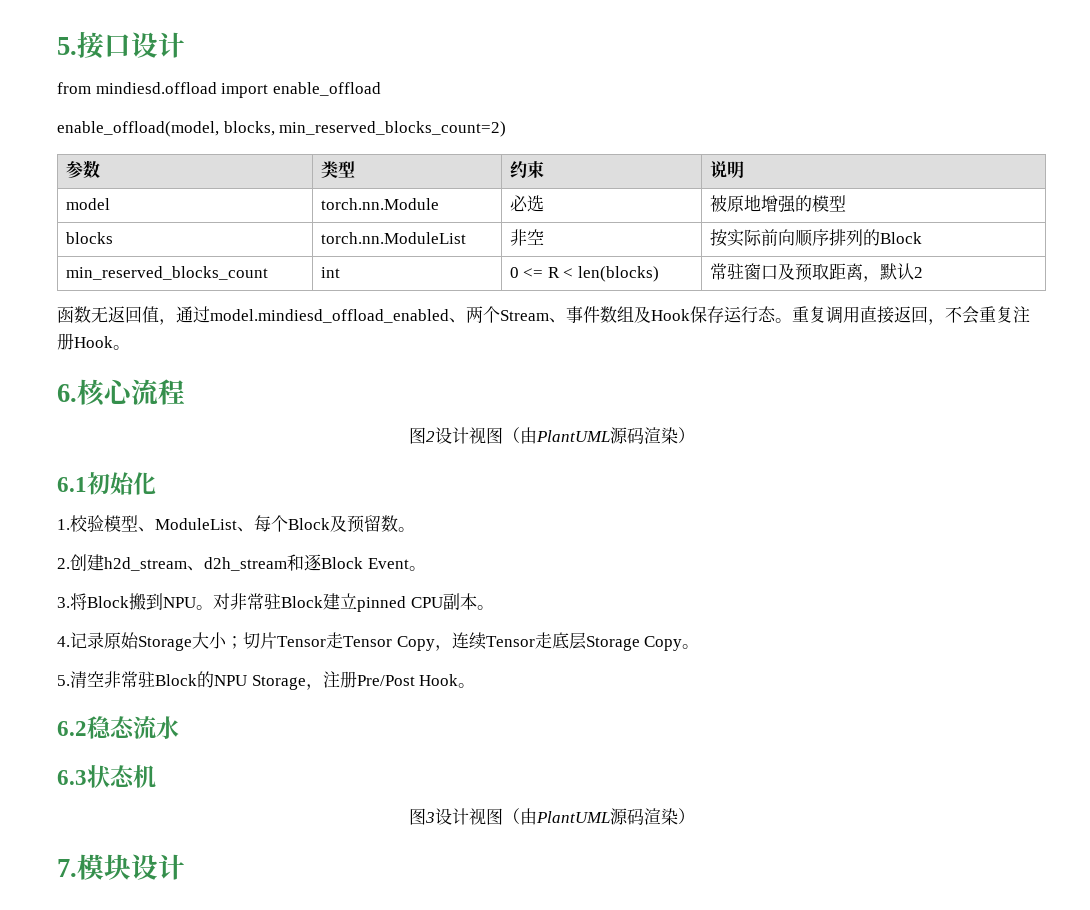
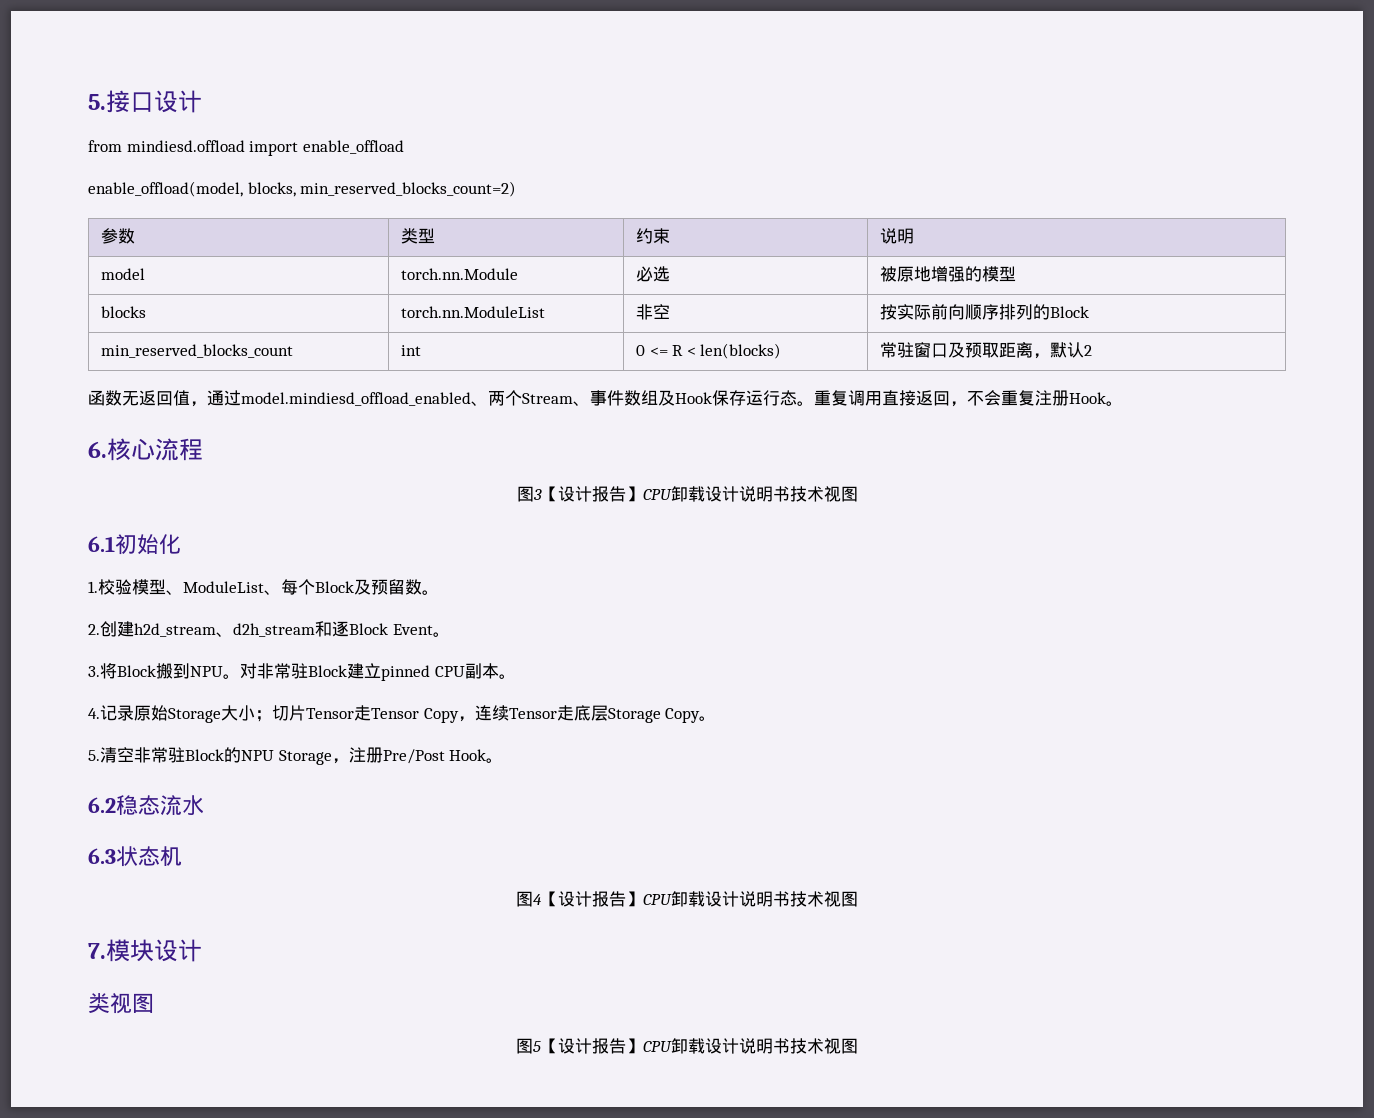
[425,427,695,444] 2设计视图（由PlantUML源码渲染） -> [532,486,858,502] 3【设计报告】CPU卸载设计说明书技术视图
[424,808,695,825] [57,854,185,880] 3设计视图（由PlantUML源码渲染） // 7.模块设计 -> [533,891,858,907] [88,939,202,962] [88,993,154,1014] [516,1038,858,1054] 4【设计报告】CPU卸载设计说明书技术视图 // 7.模块设计 // 类视图 // 图5【设计报告】CPU卸载设计说明书技术视图

